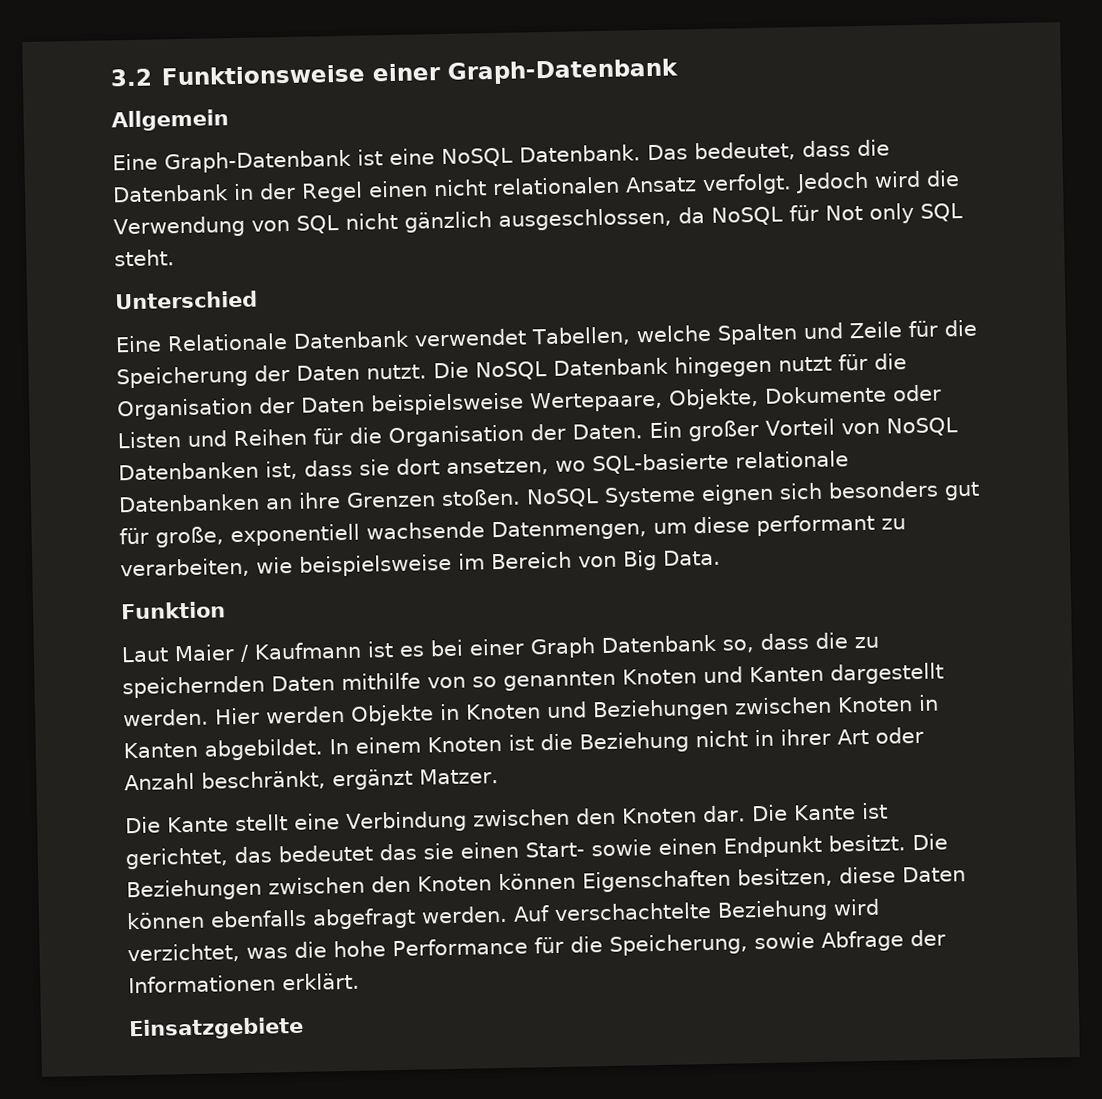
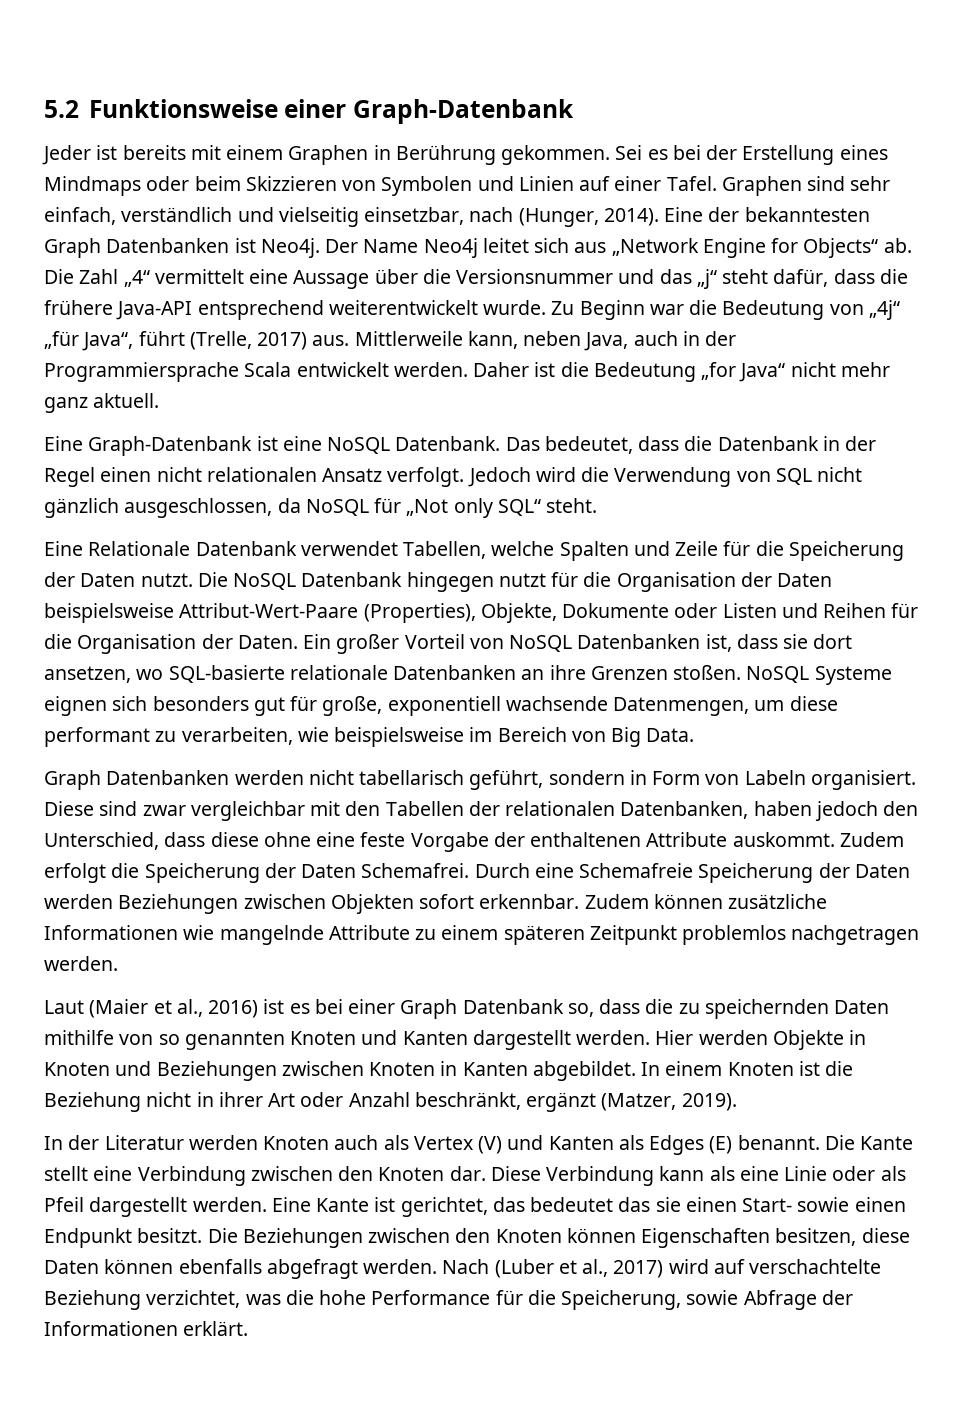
[110,68,153,87] 3.2 -> [44,100,79,118] 5.2
[111,109,229,132] Allgemein -> [42,145,888,165] [44,176,891,196] [44,207,870,227] [44,238,912,258] [44,269,908,289] [44,300,900,320] [44,331,737,351] [44,362,890,382] [44,393,160,413] Jeder ist bereits mit einem Graphen in Berührung gekommen. Sei es bei der Erstellung eines Mindmaps oder beim Skizzieren von Symbolen und Linien auf einer Tafel. Graphen sind sehr einfach, verständlich und vielseitig einsetzbar, nach (Hunger, 2014). Eine der bekanntesten Graph Datenbanken ist Neo4j. Der Name Neo4j leitet sich aus „Network Engine for Objects“ ab. Die Zahl „4“ vermittelt eine Aussage über die Versionsnummer und das „j“ steht dafür, dass die frühere Java-API entsprechend weiterentwickelt wurde. Zu Beginn war die Bedeutung von „4j“ „für Java“, führt (Trelle, 2017) aus. Mittlerweile kann, neben Java, auch in der Programmiersprache Scala entwickelt werden. Daher ist die Bedeutung „for Java“ nicht mehr ganz aktuell.
[824,202,963,224] Not only SQL -> [406,498,541,518] „Not only SQL“
[115,290,258,310] // Unterschied -> (598, 505) none
[529,390,663,413] Wertepaare, -> [179,603,476,623] Attribut-Wert-Paare (Properties),
[120,601,226,620] [121,641,362,663] Funktion // Laut Maier / Kaufmann -> [44,770,916,790] [44,801,919,821] [44,832,904,852] [44,863,910,883] [44,894,828,914] [44,925,920,945] [44,956,118,971] [44,999,259,1018] Graph Datenbanken werden nicht tabellarisch geführt, sondern in Form von Labeln organisiert. Diese sind zwar vergleichbar mit den Tabellen der relationalen Datenbanken, haben jedoch den Unterschied, dass diese ohne eine feste Vorgabe der enthaltenen Attribute auskommt. Zudem erfolgt die Speicherung der Daten Schemafrei. Durch eine Schemafreie Speicherung der Daten werden Beziehungen zwischen Objekten sofort erkennbar. Zudem können zusätzliche Informationen wie mangelnde Attribute zu einem späteren Zeitpunkt problemlos nachgetragen werden. // Laut (Maier et al., 2016)
[419,768,499,785] Matzer. // -> [601,1093,737,1111] [44,1135,820,1155] (Matzer, 2019). // In der Literatur werden Knoten auch als Vertex (V) und Kanten als Edges (E) benannt.
[750,804,788,822] Die -> [490,1166,906,1186] [44,1197,311,1217] Diese Verbindung kann als eine Linie oder als Pfeil dargestellt werden. Eine
[512,905,550,922] Auf -> [442,1259,745,1278] Nach (Luber et al., 2017) wird auf
[832,898,880,916] wird -> (141, 1300) none
[128,1016,304,1041] // Einsatzgebiete -> (249, 1328) none

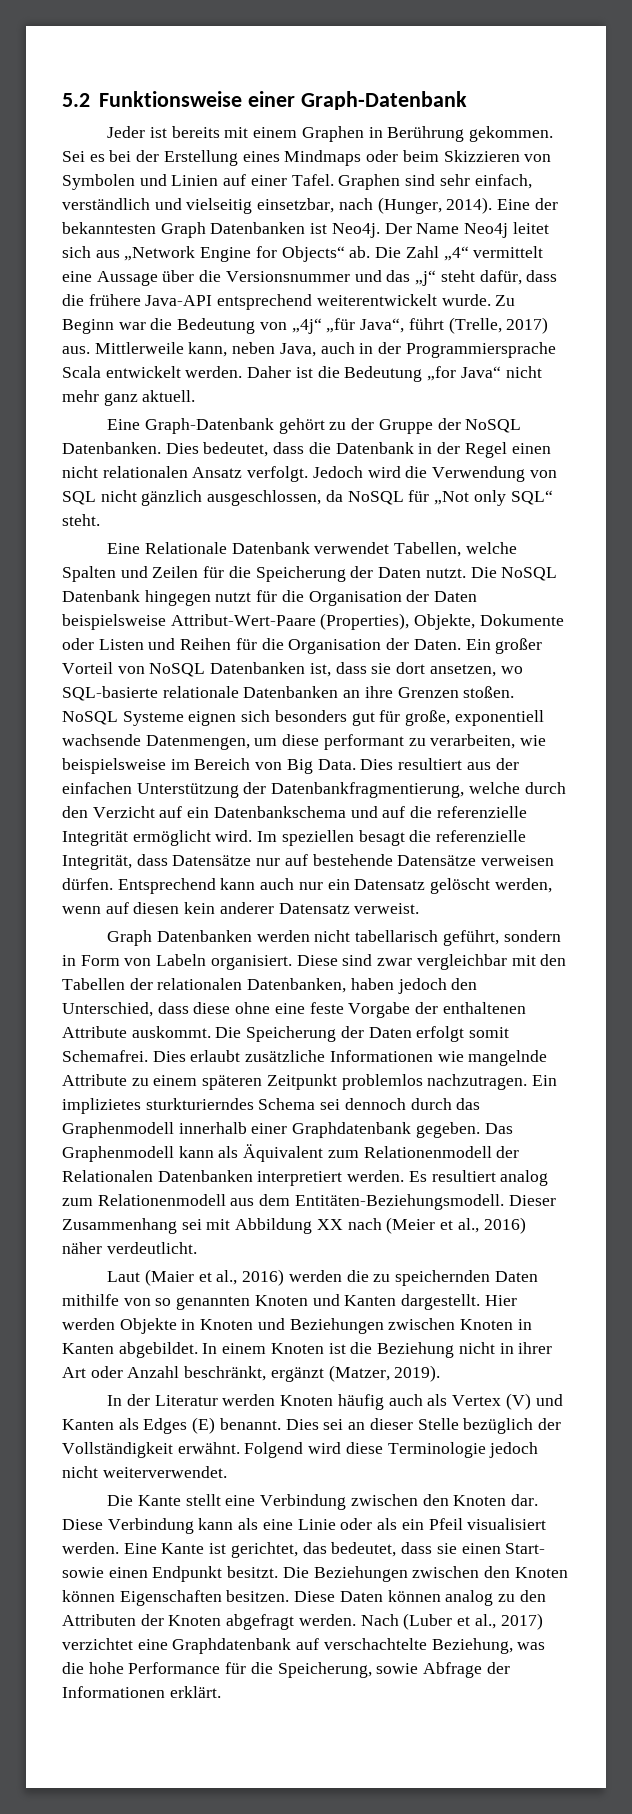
[256,436,540,454] ist eine NoSQL Datenbank. Das -> [278,418,522,434] [62,442,199,454] gehört zu der Gruppe der NoSQL Datenbanken. Dies
[675,541,719,556] Zeile -> [152,566,199,578] Zeilen
(695, 735) none -> [360,758,519,770] [62,782,566,798] [62,806,527,818] [62,830,527,846] [62,854,555,870] [62,878,552,894] [62,902,420,914] Dies resultiert aus der einfachen Unterstützung der Datenbankfragmentierung, welche durch den Verzicht auf ein Datenbankschema und auf die referenzielle Integrität ermöglicht wird. Im speziellen besagt die referenzielle Integrität, dass Datensätze nur auf bestehende Datensätze verweisen dürfen. Entsprechend kann auch nur ein Datensatz gelöscht werden, wenn auf diesen kein anderer Datensatz verweist.
[839,832,904,847] [44,863,910,883] [44,894,723,914] Zudem erfolgt die Speicherung der Daten Schemafrei. Durch eine Schemafreie Speicherung der Daten werden Beziehungen zwischen Objekten sofort erkennbar. Zudem können -> [215,1026,510,1042] [62,1050,241,1062] Die Speicherung der Daten erfolgt somit Schemafrei. Dies erlaubt
[791,925,920,945] [44,956,118,971] nachgetragen werden. -> [427,1074,558,1090] [62,1098,481,1114] [62,1122,513,1138] [62,1144,520,1162] [62,1170,549,1186] [62,1194,556,1210] [62,1217,526,1234] [62,1242,197,1254] nachzutragen. Ein implizietes sturkturierndes Schema sei dennoch durch das Graphenmodell innerhalb einer Graphdatenbank gegeben. Das Graphenmodell kann als Äquivalent zum Relationenmodell der Relationalen Datenbanken interpretiert werden. Es resultiert analog zum Relationenmodell aus dem Entitäten-Beziehungsmodell. Dieser Zusammenhang sei mit Abbildung XX nach (Meier et al., 2016) näher verdeutlicht.
[263,999,641,1019] ist es bei einer Graph Datenbank so, dass -> [288,1270,342,1282] werden
[472,1030,651,1050] dargestellt werden. -> [401,1294,481,1310] dargestellt.
(330, 1143) none -> [337,1394,384,1410] häufig
(820, 1142) none -> [285,1418,561,1434] [62,1442,539,1458] [62,1466,227,1478] Dies sei an dieser Stelle bezüglich der Vollständigkeit erwähnt. Folgend wird diese Terminologie jedoch nicht weiterverwendet. //
[44,1197,188,1217] Pfeil dargestellt -> [401,1518,547,1530] ein Pfeil visualisiert
[530,1197,651,1212] bedeutet das -> [331,1542,433,1557] bedeutet, dass
[775,1228,910,1246] [44,1259,262,1274] besitzen, diese Daten können ebenfalls -> [226,1590,546,1606] [62,1614,222,1626] besitzen. Diese Daten können analog zu den Attributen der Knoten
[668,1259,882,1274] [44,1290,241,1310] wird auf verschachtelte Beziehung verzichtet, -> [62,1638,513,1654] verzichtet eine Graphdatenbank auf verschachtelte Beziehung,

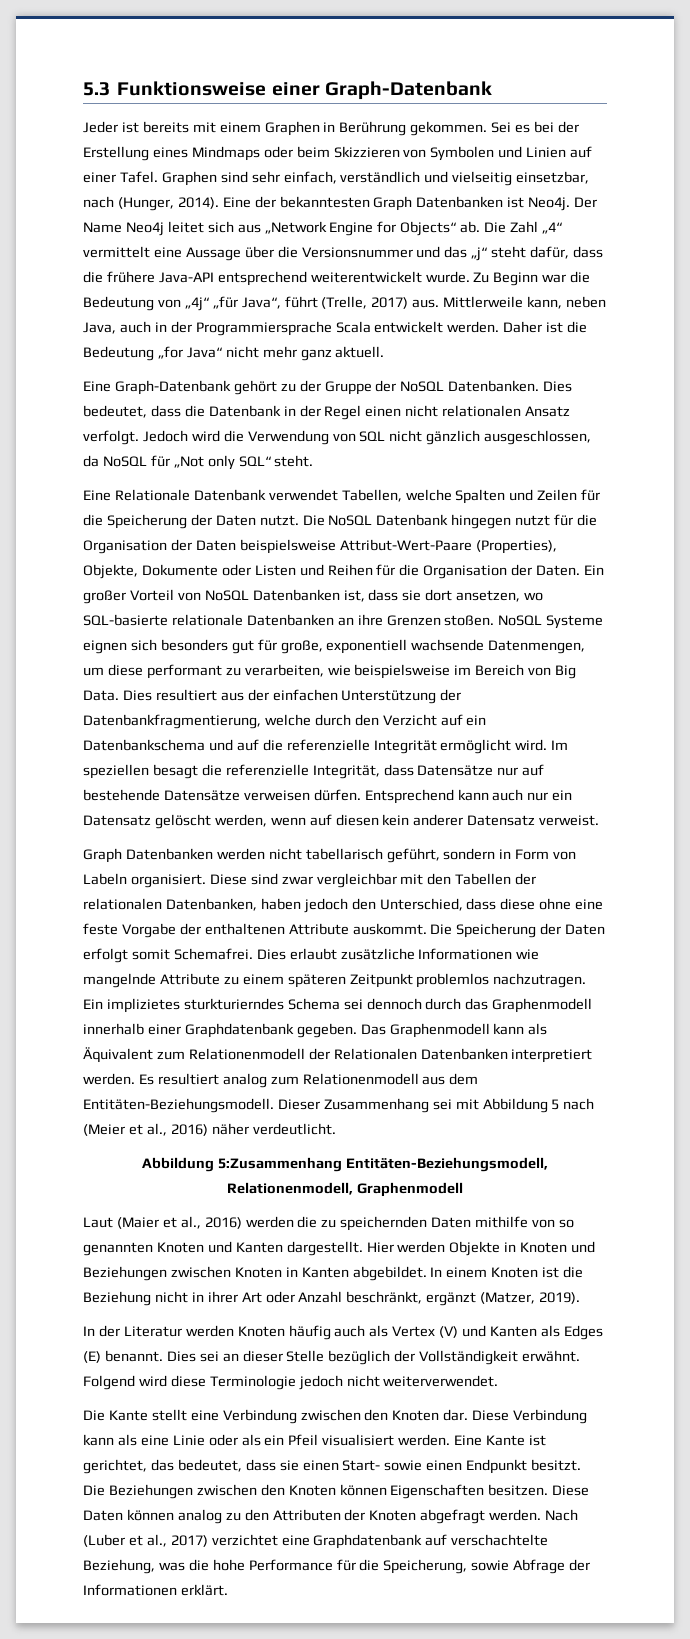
[62,93,90,107] 5.2 -> [83,82,110,96] 5.3
[316,1219,343,1230] XX -> [551,1099,560,1110] 5
(197, 1248) none -> [142,1157,548,1172] [227,1182,463,1197] // Abbildung 5:Zusammenhang Entitäten-Beziehungsmodell, Relationenmodell, Graphenmodell

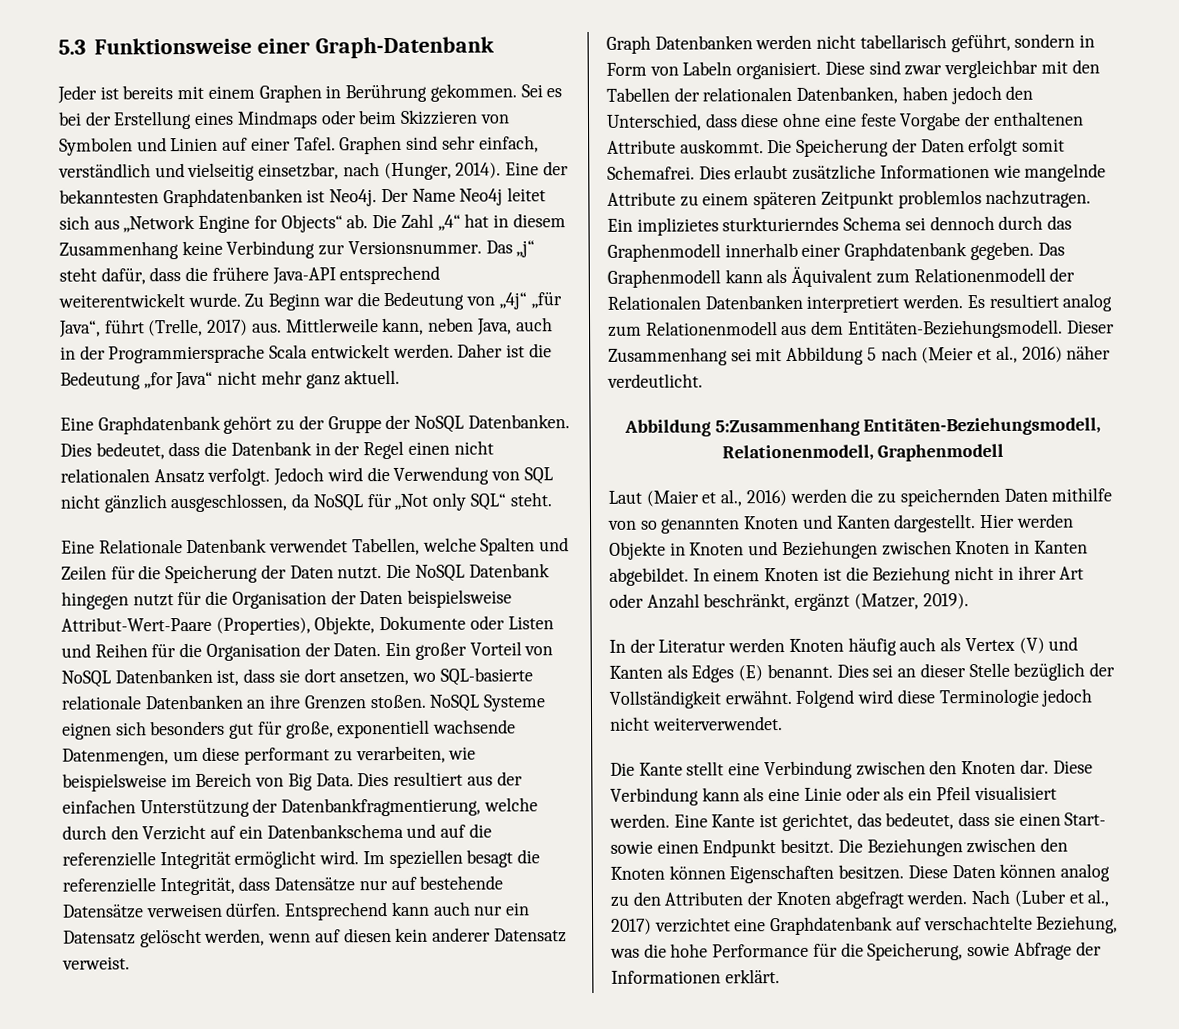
[373,196,504,211] Graph Datenbanken -> [162,188,303,208] Graphdatenbanken
[83,246,468,261] vermittelt eine Aussage über die Versionsnummer und das -> [464,213,566,228] [59,240,513,260] hat in diesem Zusammenhang keine Verbindung zur Versionsnummer. Das
[114,380,231,395] Graph-Datenbank -> [97,415,221,435] Graphdatenbank

